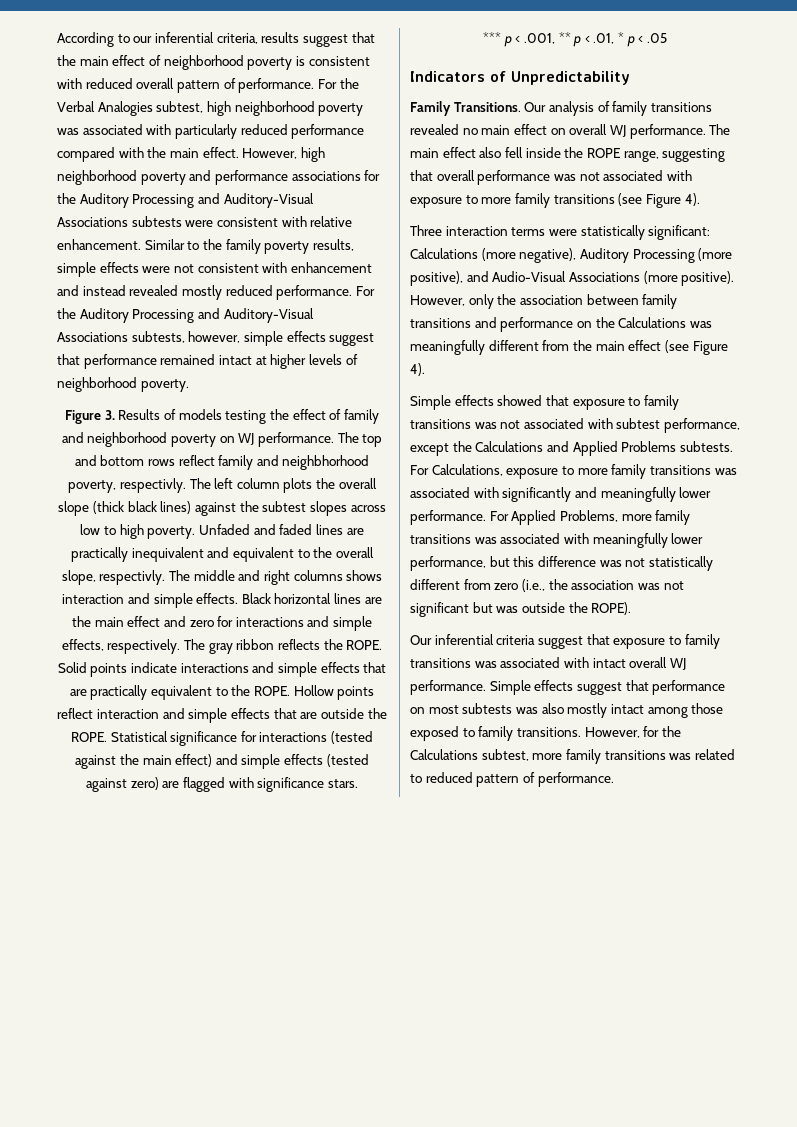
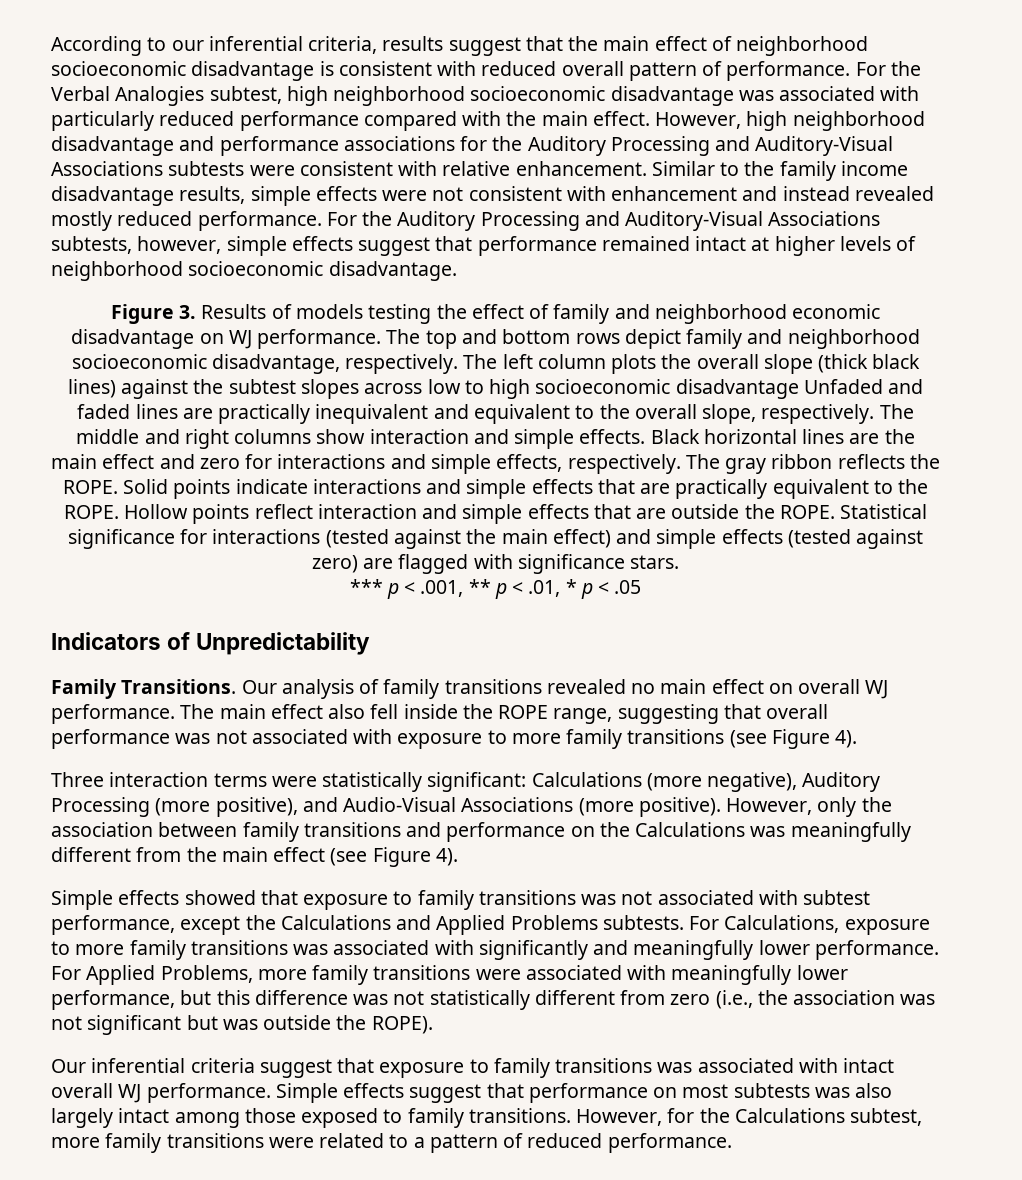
[247,57,293,70] poverty -> [51,61,315,81] socioeconomic disadvantage
[318,103,364,116] poverty -> [470,86,734,106] socioeconomic disadvantage
[140,172,186,185] poverty -> [51,136,174,156] disadvantage
[264,241,310,254] poverty -> [840,161,908,176] [51,186,174,206] income disadvantage
[140,379,189,392] poverty. -> [188,261,457,281] socioeconomic disadvantage.
[171,434,217,447] poverty -> [792,304,881,319] [71,329,195,349] economic disadvantage
[178,455,370,470] [68,478,186,493] reflect family and neighbhorhood poverty, respectivly. -> [624,329,920,349] [71,354,459,374] depict family and neighborhood socioeconomic disadvantage, respectively.
[147,526,196,539] poverty. -> [535,379,799,399] socioeconomic disadvantage
[99,570,166,585] respectivly. -> [761,404,875,424] respectively.
[346,570,383,581] shows -> [316,429,366,444] show
[474,537,497,544] was -> [475,969,521,980] were
[567,703,608,718] mostly -> [51,1108,113,1128] largely
[669,753,692,760] was -> [268,1137,314,1148] were
[425,772,535,787] reduced pattern of -> [413,1133,603,1153] a pattern of reduced

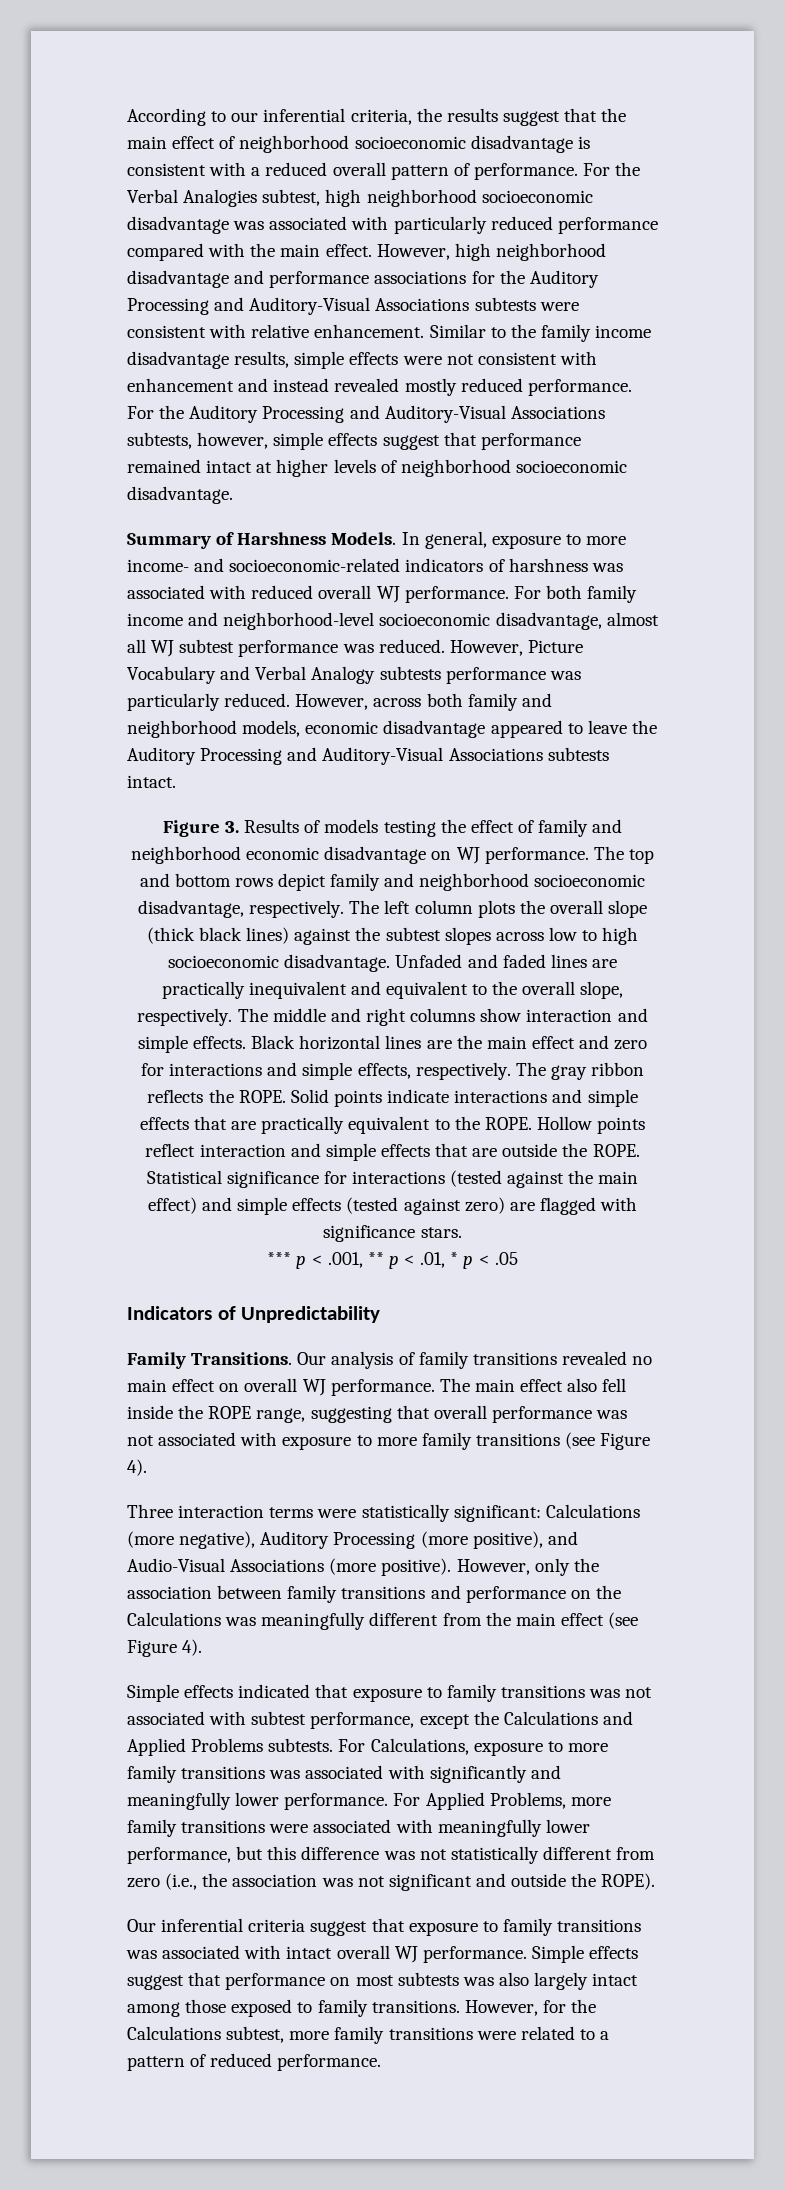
(378, 45) none -> [416,108,442,122] the
(477, 68) none -> [251,167,261,176] a
(457, 271) none -> [127,531,627,549] [127,558,623,572] [127,585,638,603] [127,612,659,630] [127,639,583,657] [127,666,581,684] [127,693,552,711] [127,720,657,738] [127,747,609,765] [127,775,176,788] // Summary of Harshness Models. In general, exposure to more income- and socioeconomic-related indicators of harshness was associated with reduced overall WJ performance. For both family income and neighborhood-level socioeconomic disadvantage, almost all WJ subtest performance was reduced. However, Picture Vocabulary and Verbal Analogy subtests performance was particularly reduced. However, across both family and neighborhood models, economic disadvantage appeared to leave the Auditory Processing and Auditory-Visual Associations subtests intact.
[675,379,799,399] disadvantage -> [284,954,391,972] disadvantage.
[184,890,256,905] showed -> [238,1684,311,1698] indicated
[186,1015,258,1030] but was -> [475,1873,506,1887] and

